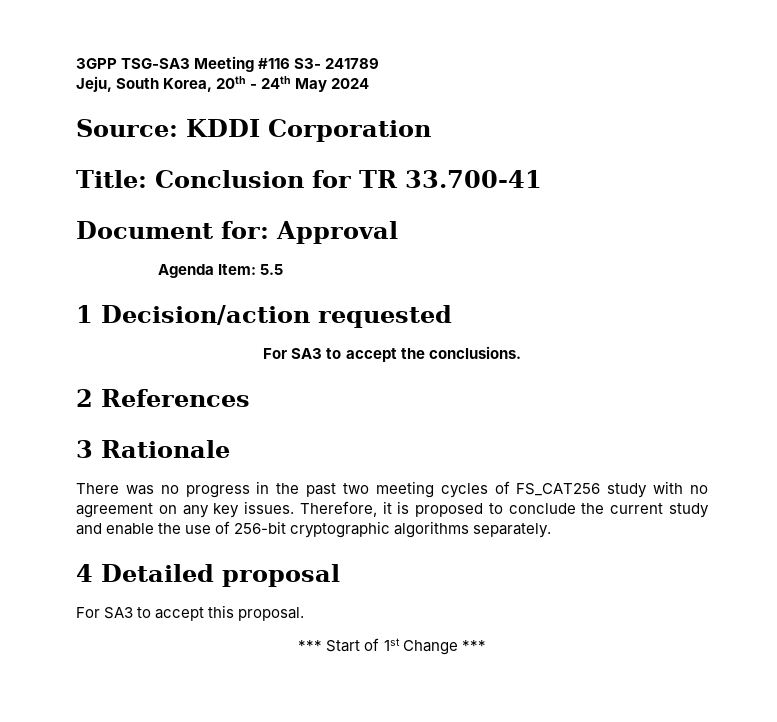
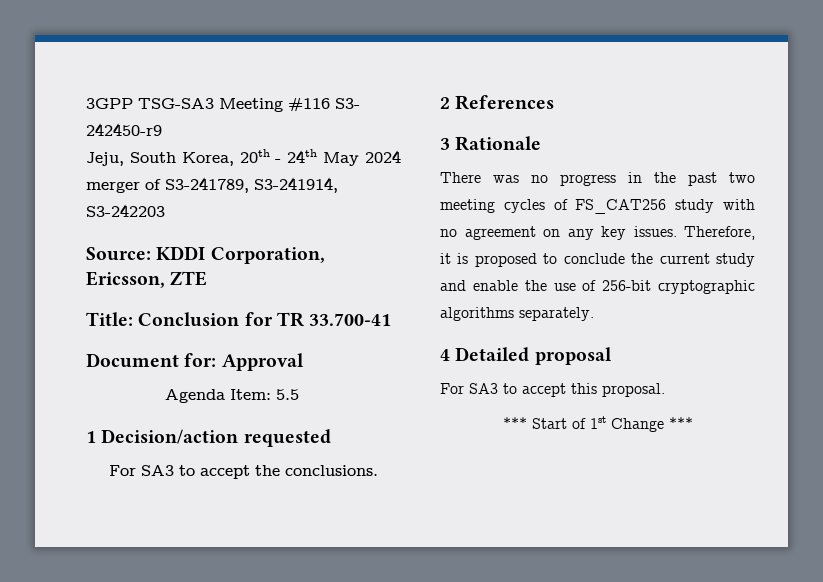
[325,58,380,69] 241789 -> [86,123,162,136] 242450-r9
(370, 83) none -> [86,177,338,193] [86,204,165,217] merger of S3-241789, S3-241914, S3-242203
[268,119,431,142] Corporation -> [210,247,325,264] [86,271,208,288] Corporation, Ericsson, ZTE

